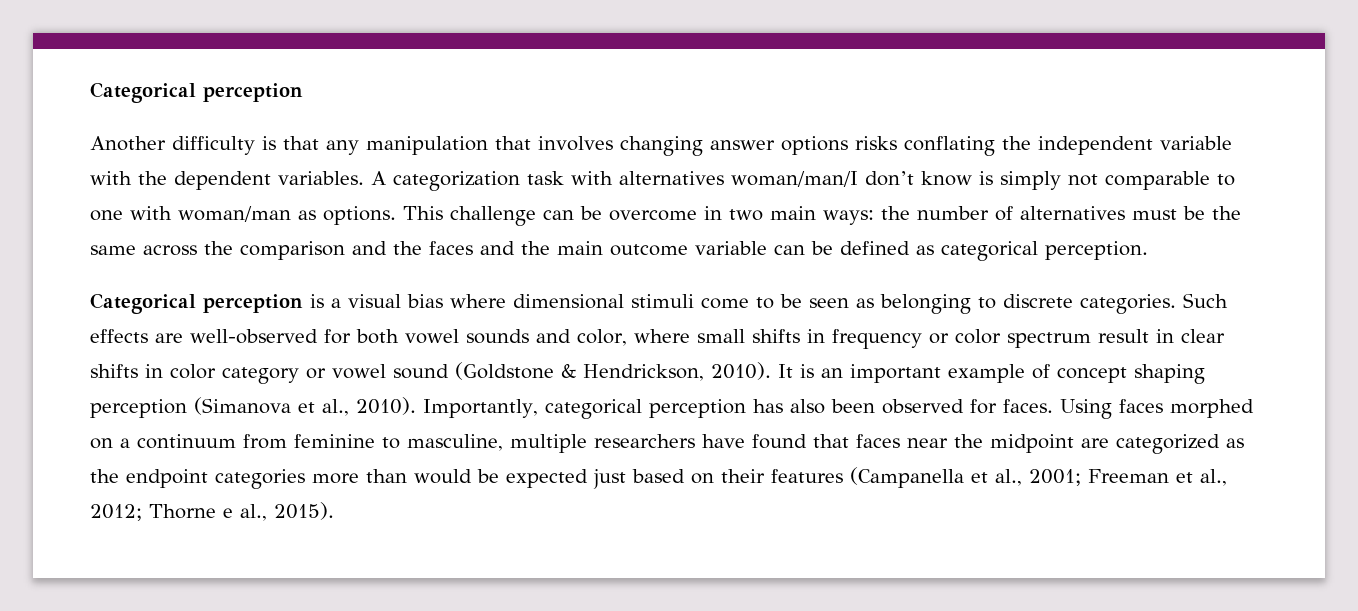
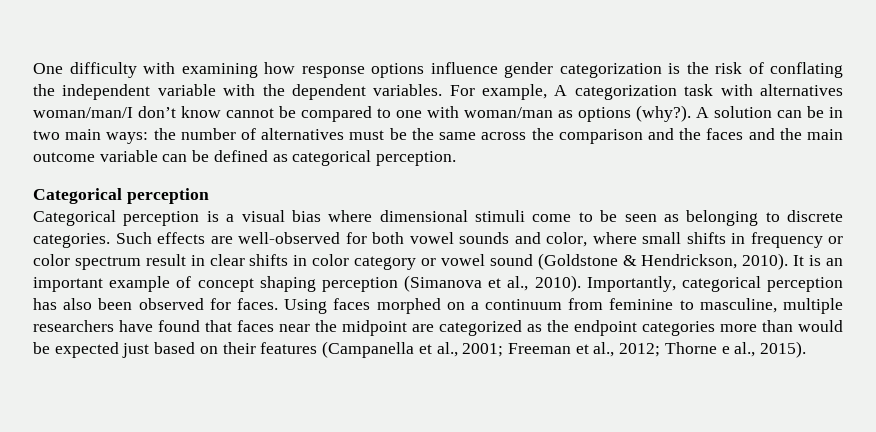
[90,82,303,103] [90,136,897,156] Categorical perception // Another difficulty is that any manipulation that involves changing answer options risks -> [33,62,764,78] One difficulty with examining how response options influence gender categorization is the risk of
(364, 178) none -> [449,84,548,100] For example,
[979,171,1210,190] is simply not comparable -> [226,106,372,122] cannot be compared
[323,206,697,226] options. This challenge can be overcome -> [578,105,824,122] options (why?). A solution can be
(303, 303) none -> [33,210,200,226] // Categorical perception

